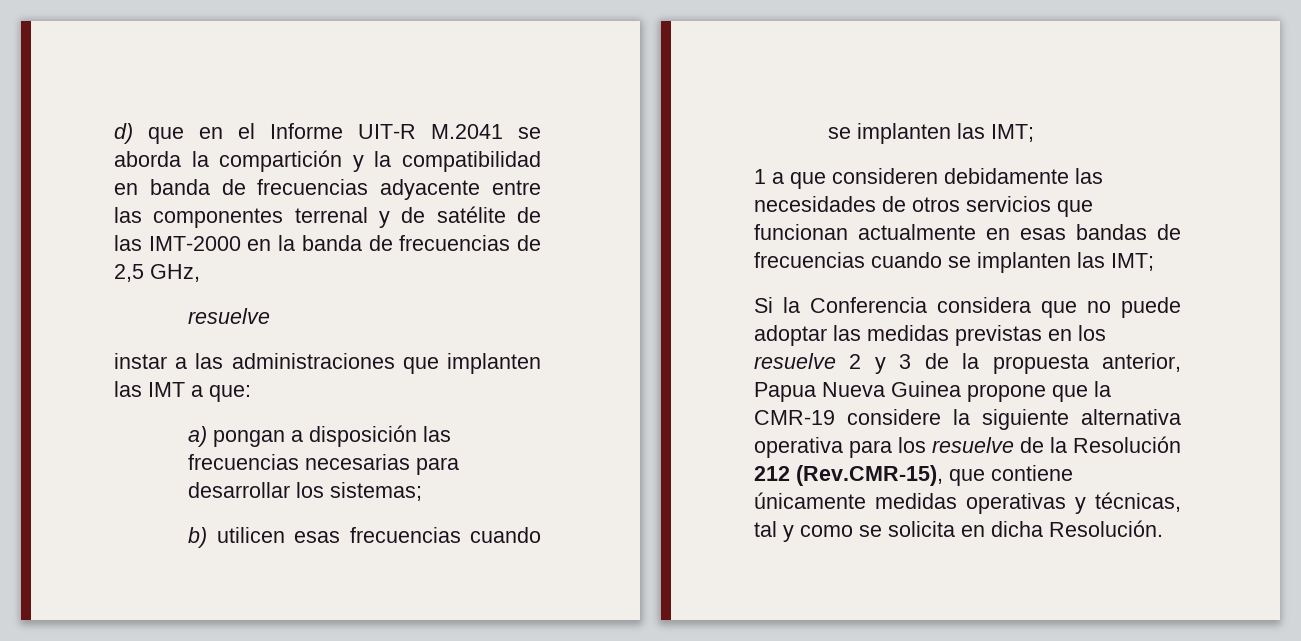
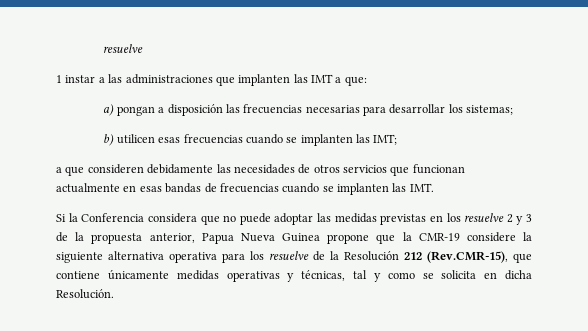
[114,123,541,144] [114,150,541,172] [114,179,541,200] [114,206,541,228] [114,235,541,251] [114,264,200,282] d) que en el Informe UIT-R M.2041 se aborda la compartición y la compatibilidad en banda de frecuencias adyacente entre las componentes terrenal y de satélite de las IMT-2000 en la banda de frecuencias de 2,5 GHz, // -> (103, 48) none
(271, 316) none -> [56,75,62,83] 1
[754,169,766,184] 1 -> (398, 139) none
[1111,253,1154,271] IMT; -> [409,183,434,192] IMT.

